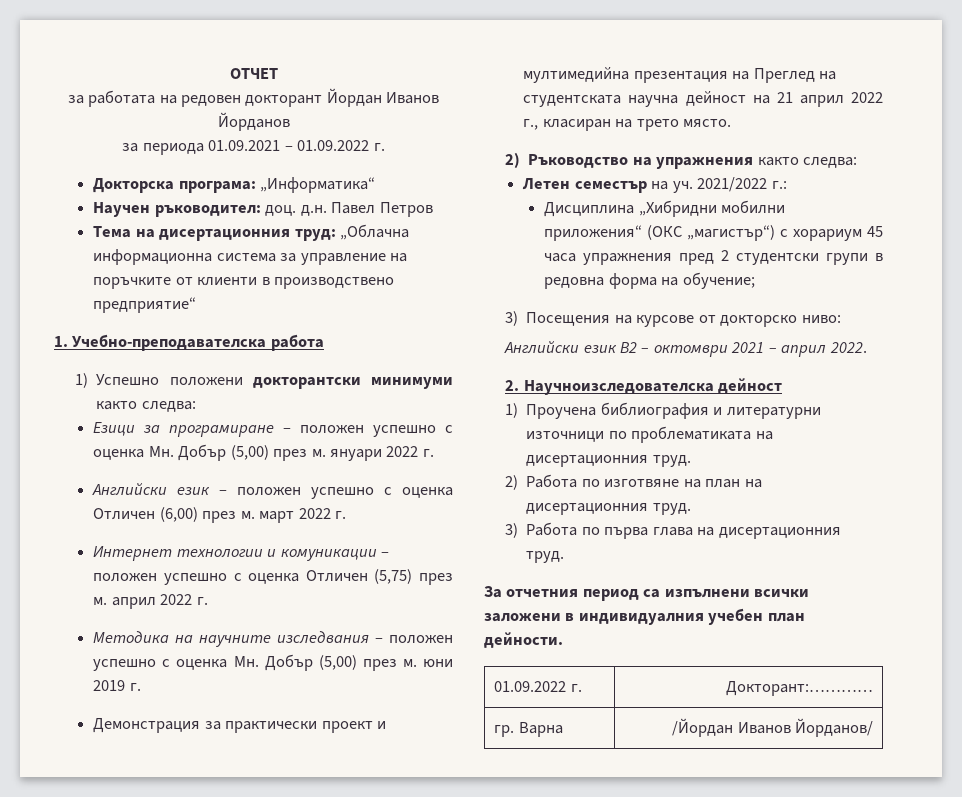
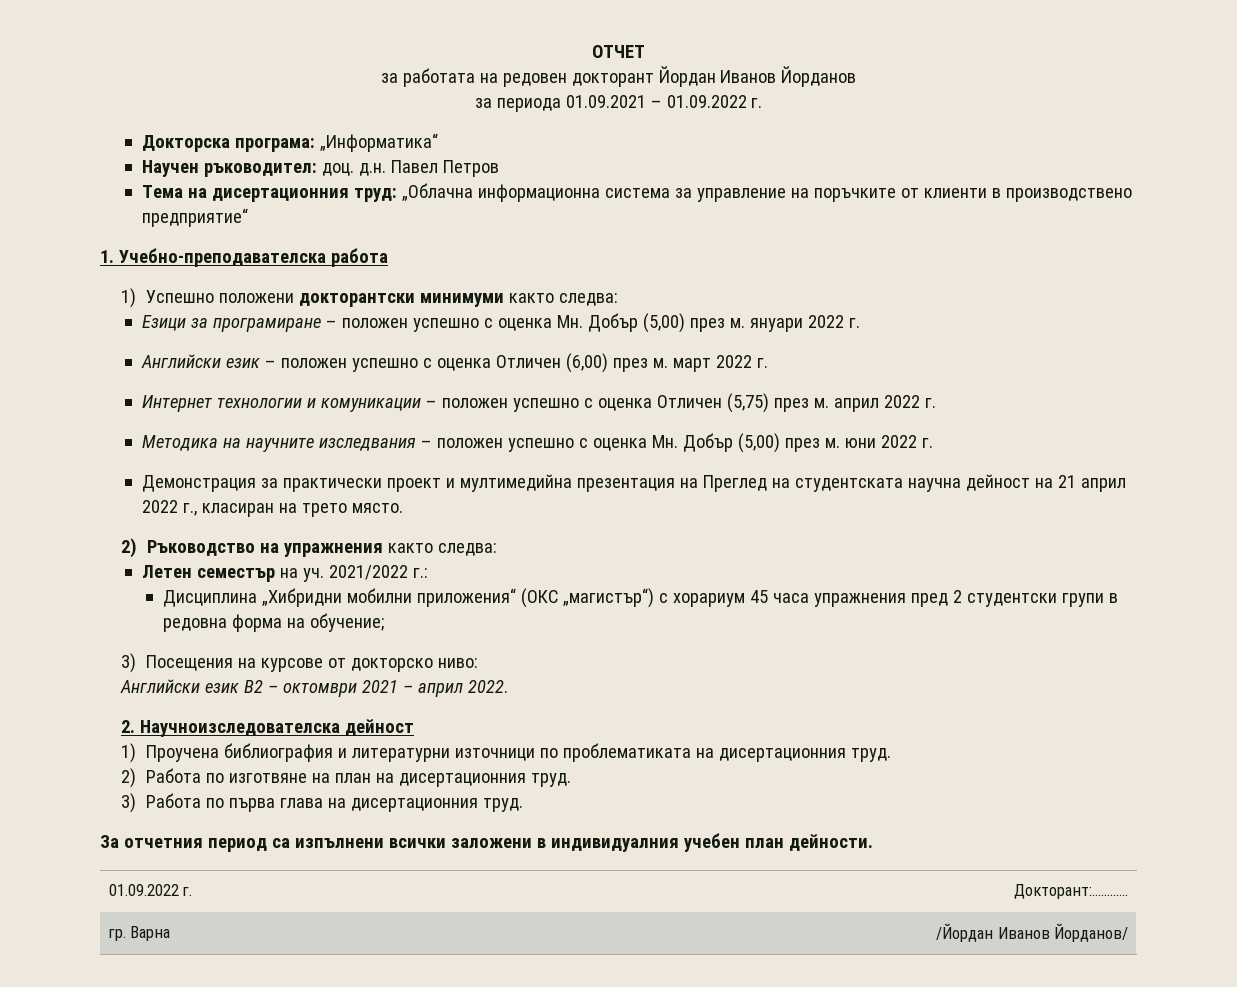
[93,680,126,691] 2019 -> [880,435,917,448] 2022

